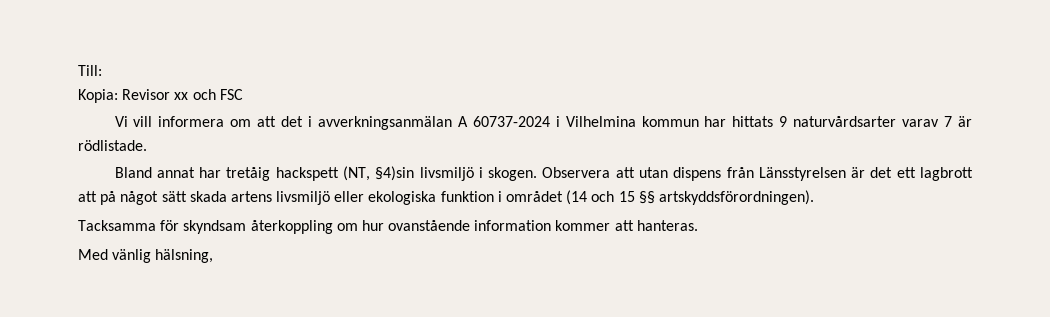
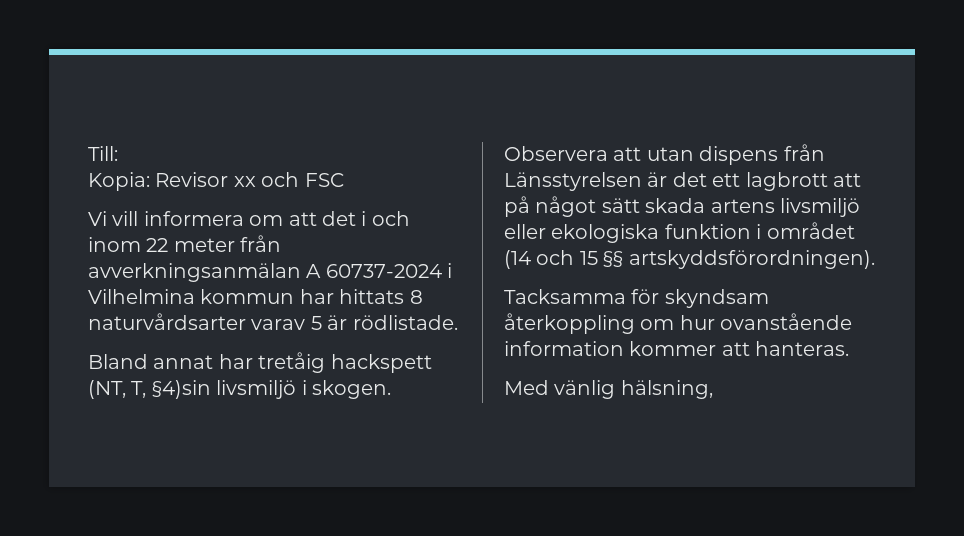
(313, 121) none -> [371,211,410,226] [88,235,282,252] och inom 22 meter från
[779,116,788,127] 9 -> [409,290,423,304] 8
[944,116,953,127] 7 -> [310,316,322,330] 5
(370, 173) none -> [131,381,147,398] T,

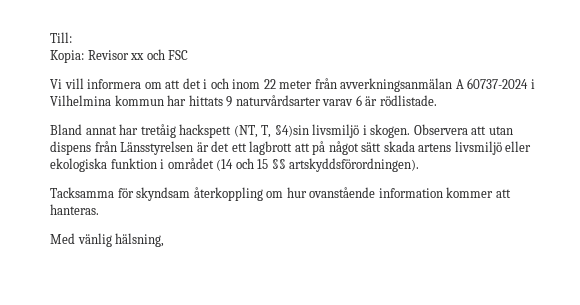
[409,290,423,304] 8 -> [226,96,233,107] 9
[310,316,322,330] 5 -> [355,95,362,106] 6

